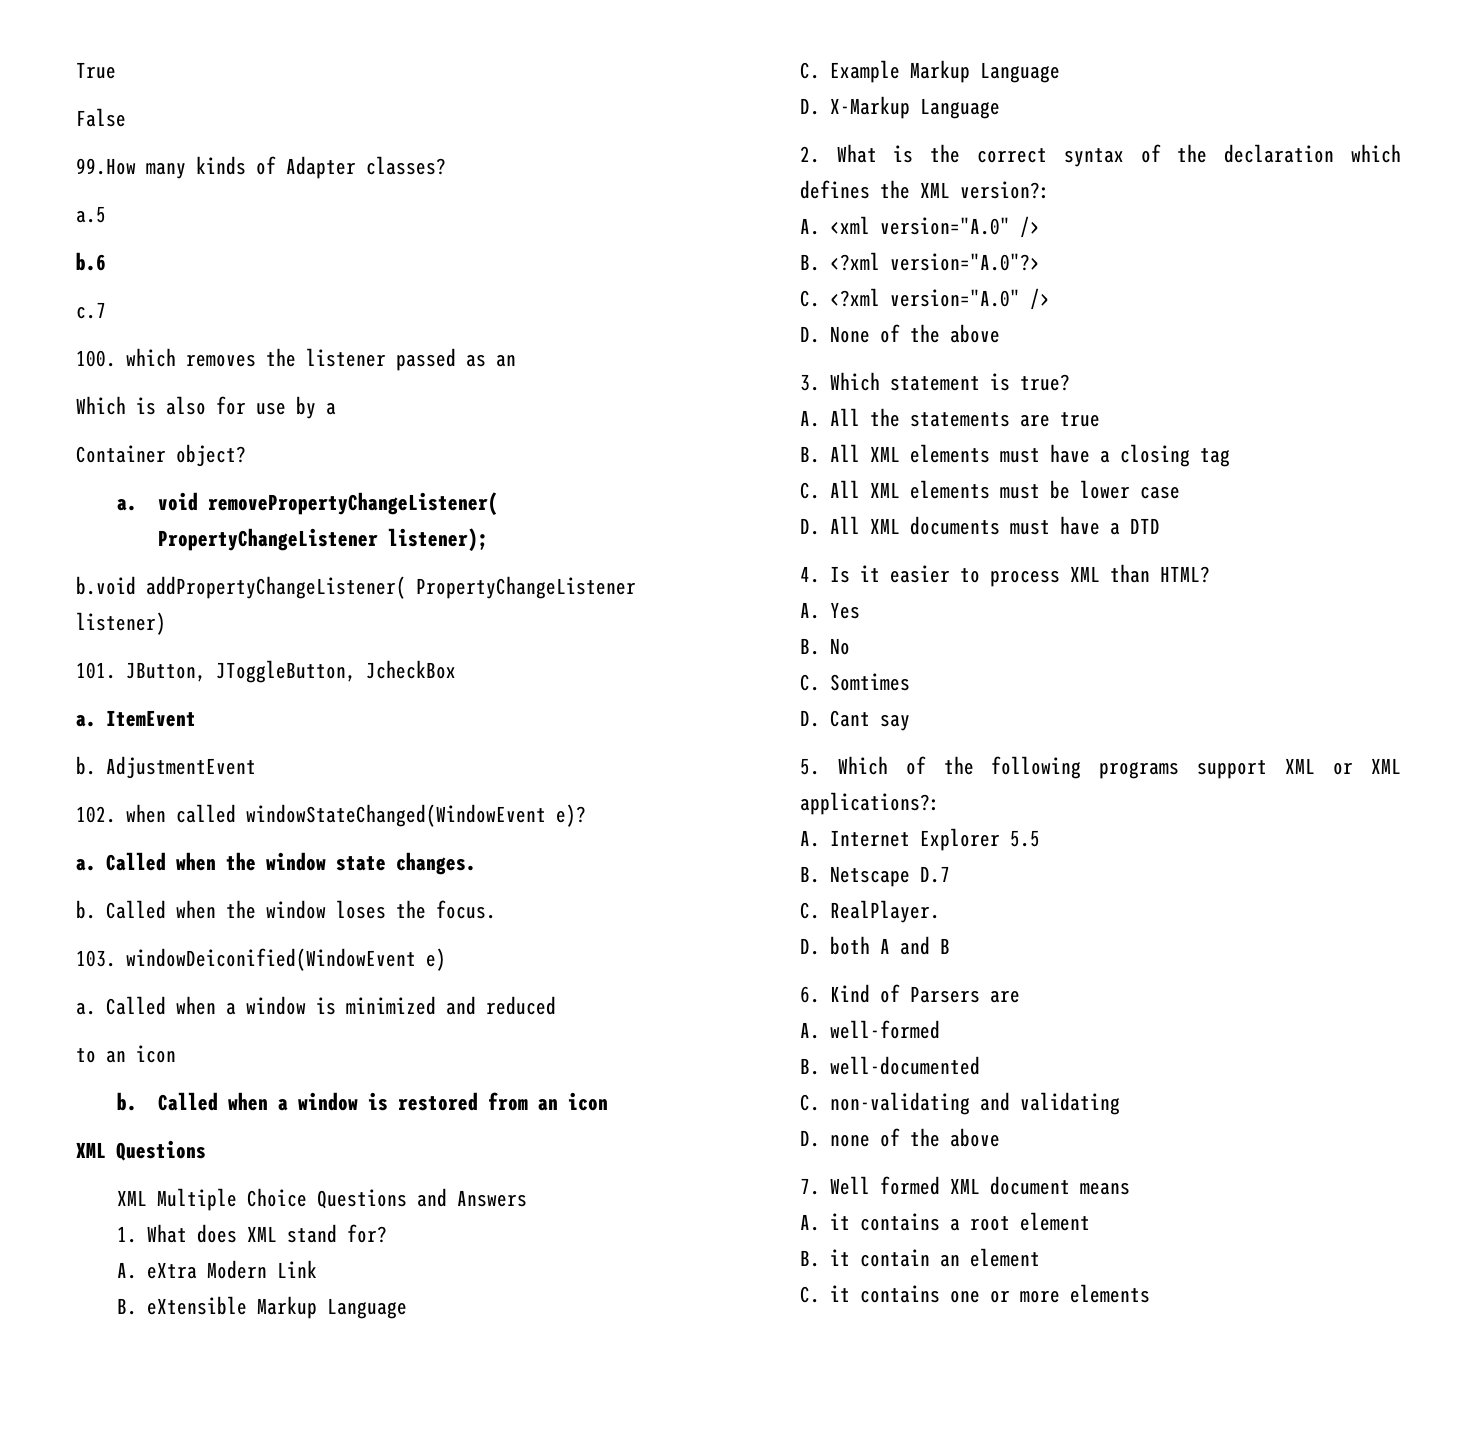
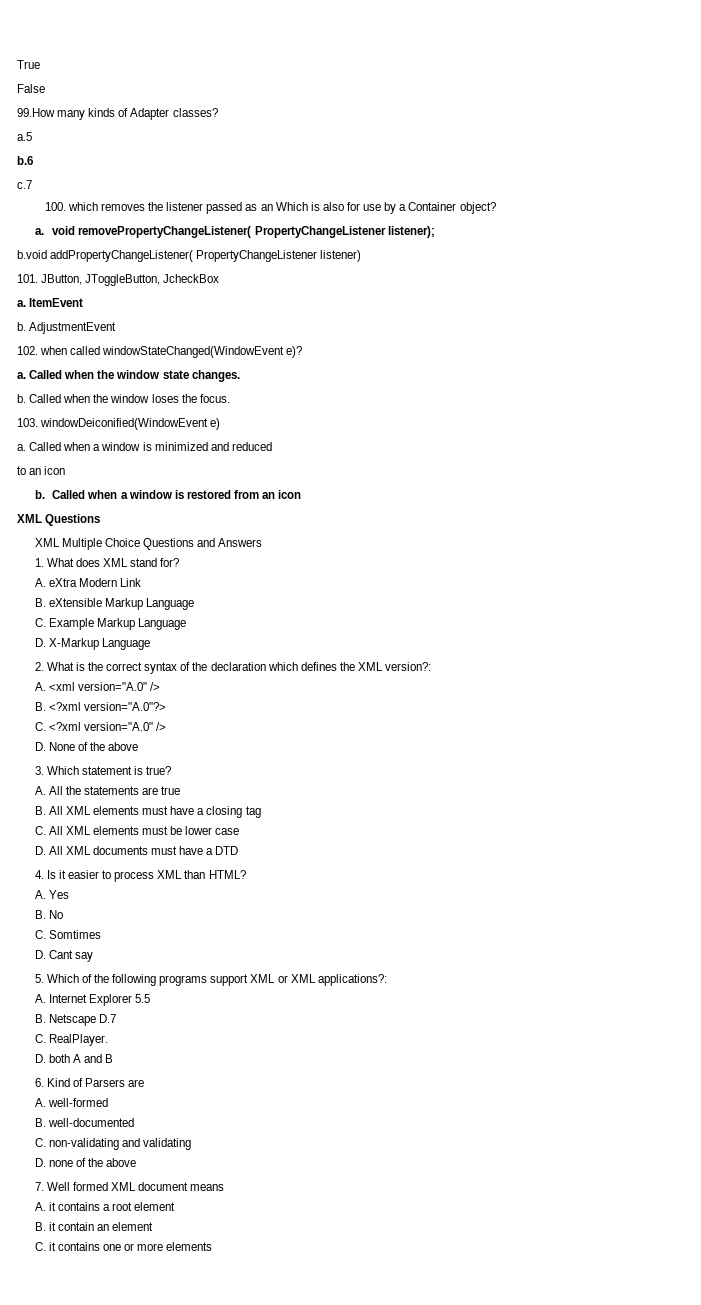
(516, 360) // -> (273, 207) none
(336, 408) // -> (407, 207) none

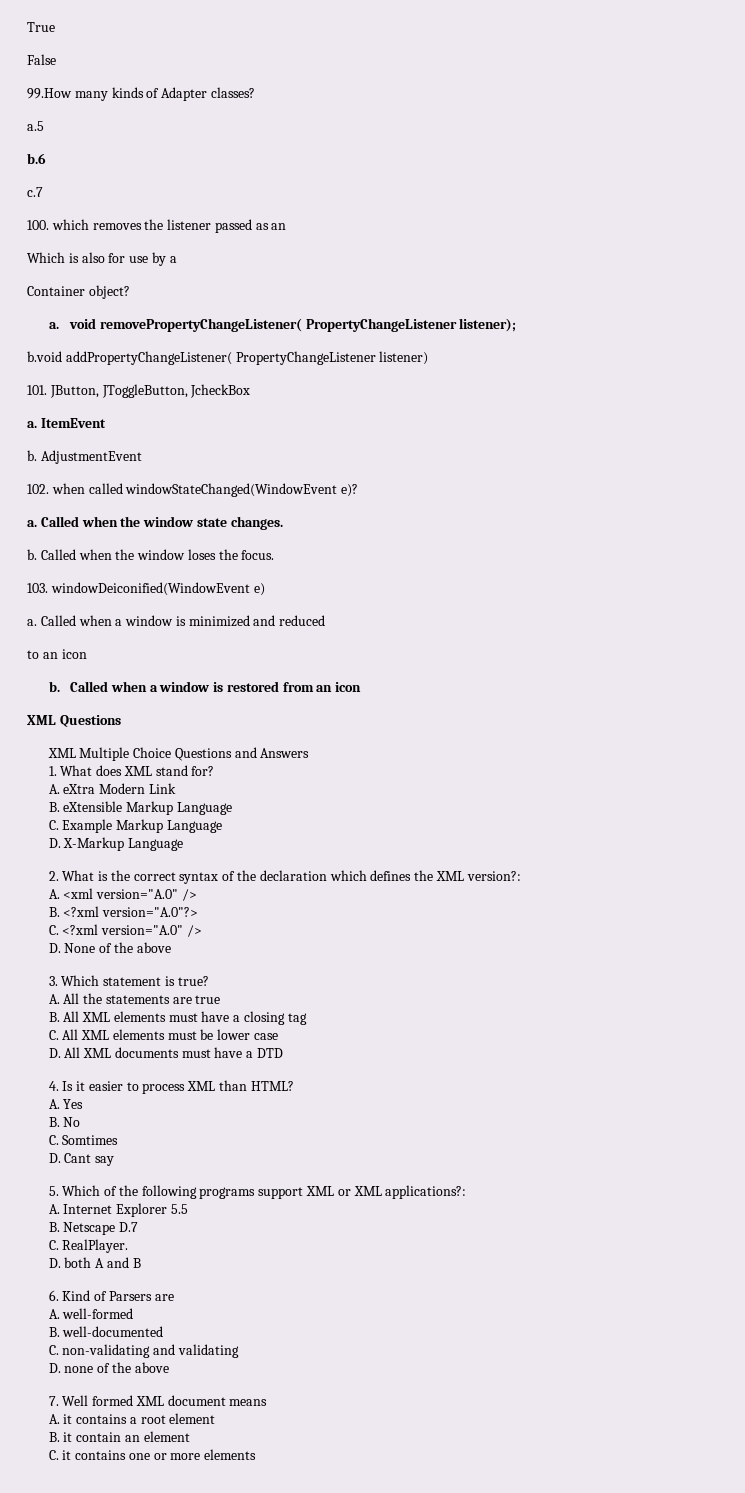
(273, 207) none -> (287, 226) //
(407, 207) none -> (177, 259) //

